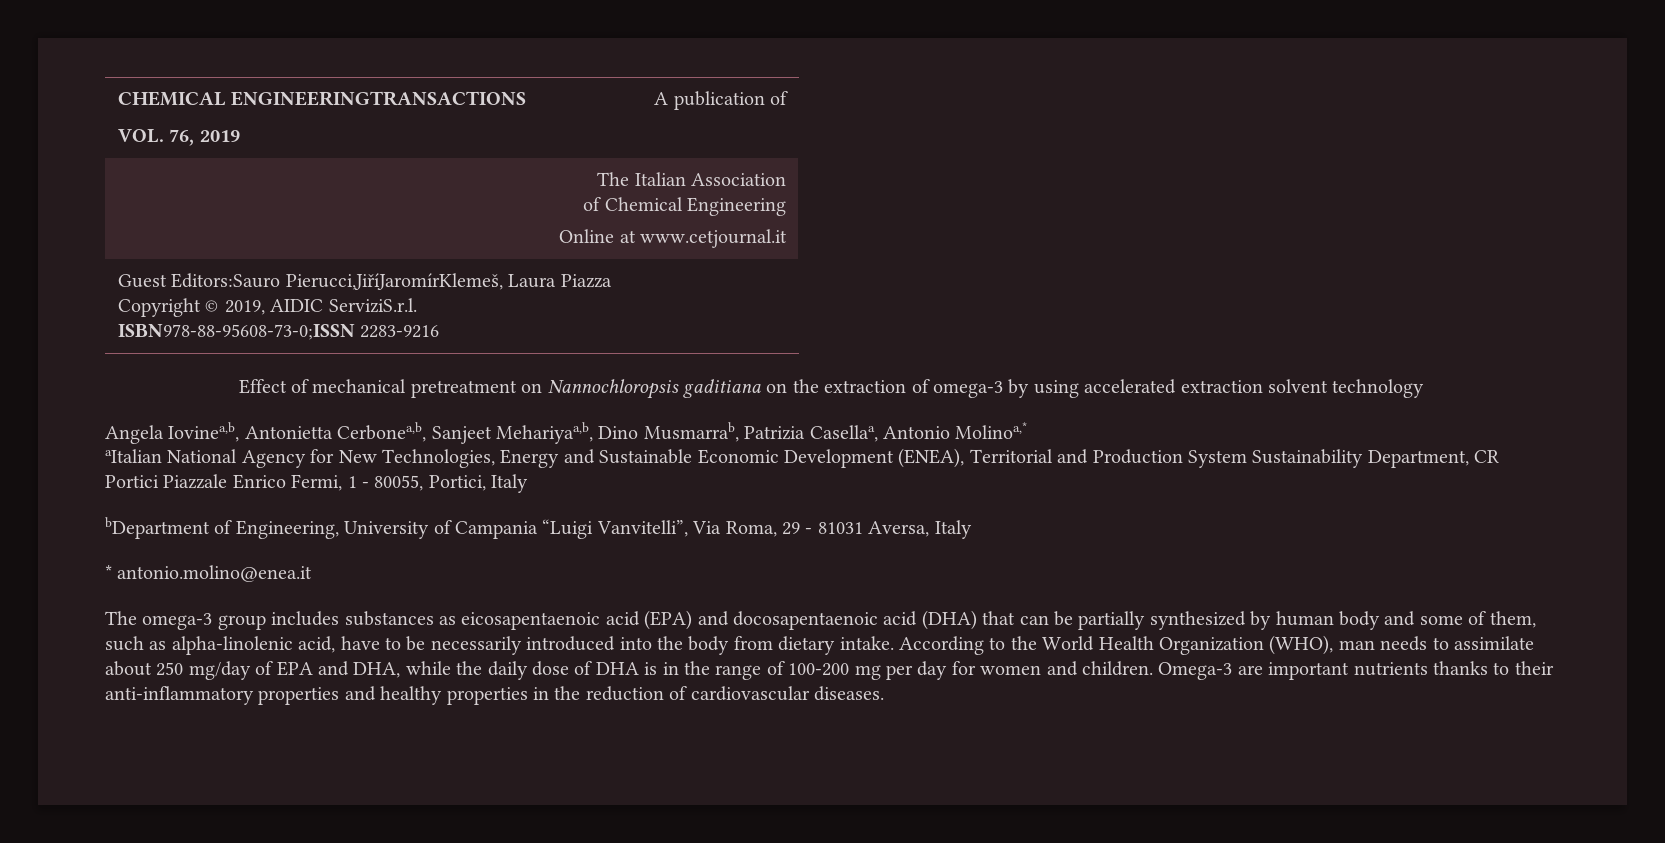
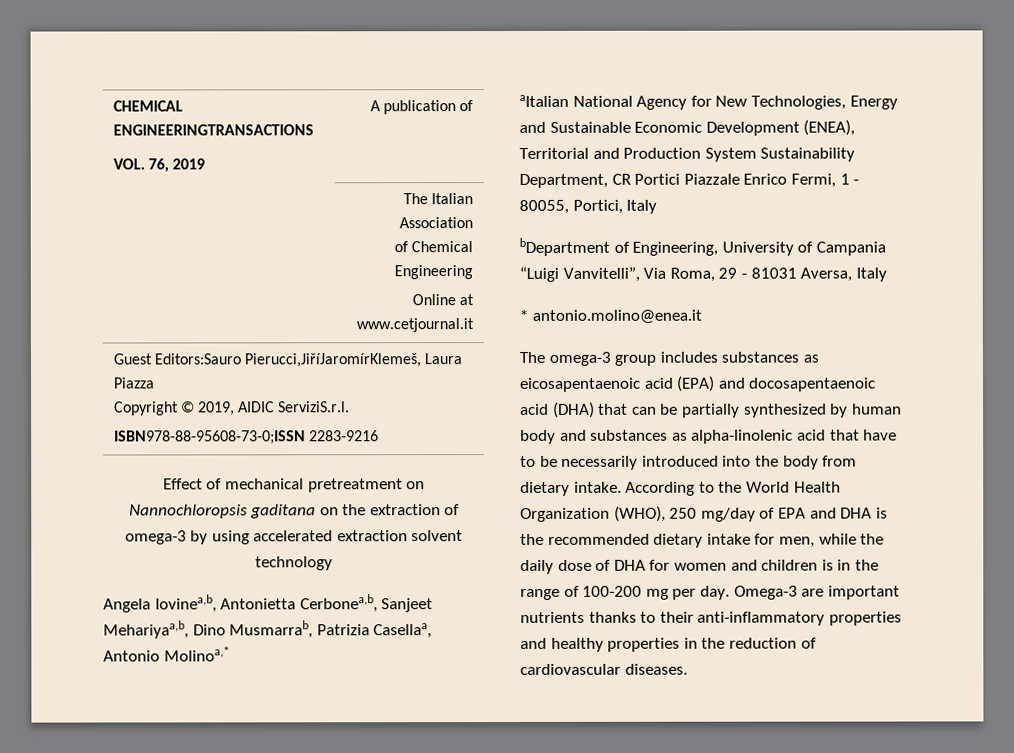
[682,379,761,398] gaditiana -> [250,504,317,519] gaditana
[1419,611,1536,628] [105,636,336,655] some of them, such as alpha-linolenic acid, -> [590,429,860,444] substances as alpha-linolenic acid that
[1338,636,1535,651] [105,661,152,676] man needs to assimilate about -> (666, 513) none
[353,662,401,678] DHA, -> [840,507,888,519] [520,533,815,548] DHA is the recommended dietary intake for men,
(639, 668) none -> [649,559,819,571] for women and children
[917,661,1153,680] day for women and children. -> [699,585,730,600] day.

